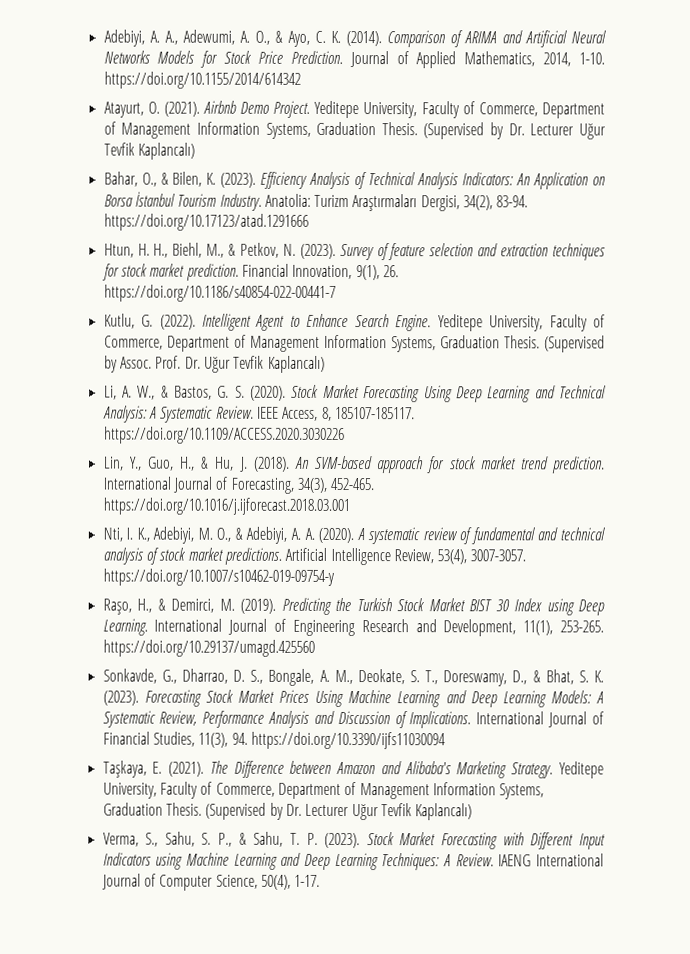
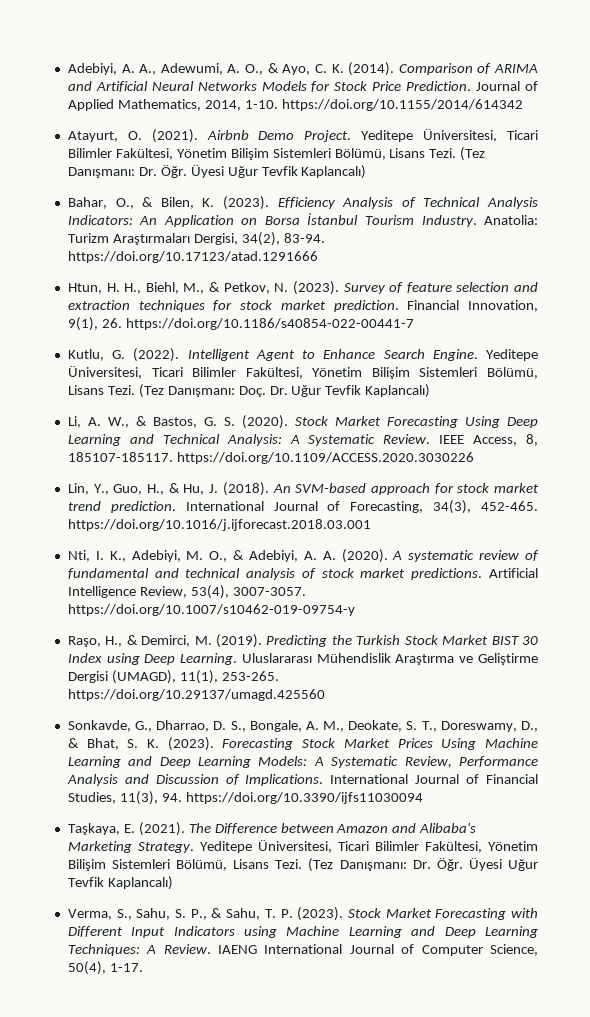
[363,101,605,119] [103,121,575,140] University, Faculty of Commerce, Department of Management Information Systems, Graduation Thesis. (Supervised by Dr. Lecturer -> [423,129,538,142] [67,147,486,161] [67,165,224,178] Üniversitesi, Ticari Bilimler Fakültesi, Yönetim Bilişim Sistemleri Bölümü, Lisans Tezi. (Tez Danışmanı: Dr. Öğr. Üyesi
[489,314,605,332] [103,334,606,353] [103,355,182,373] University, Faculty of Commerce, Department of Management Information Systems, Graduation Thesis. (Supervised by Assoc. Prof. -> [67,366,538,379] [67,384,266,398] Üniversitesi, Ticari Bilimler Fakültesi, Yönetim Bilişim Sistemleri Bölümü, Lisans Tezi. (Tez Danışmanı: Doç.
[154,618,517,637] International Journal of Engineering Research and Development, -> [241,653,539,665] [67,670,176,684] Uluslararası Mühendislik Araştırma ve Geliştirme Dergisi (UMAGD),
[102,781,545,800] [102,802,350,820] University, Faculty of Commerce, Department of Management Information Systems, Graduation Thesis. (Supervised by Dr. Lecturer -> [257,840,538,853] [67,858,502,872] Üniversitesi, Ticari Bilimler Fakültesi, Yönetim Bilişim Sistemleri Bölümü, Lisans Tezi. (Tez Danışmanı: Dr. Öğr. Üyesi

